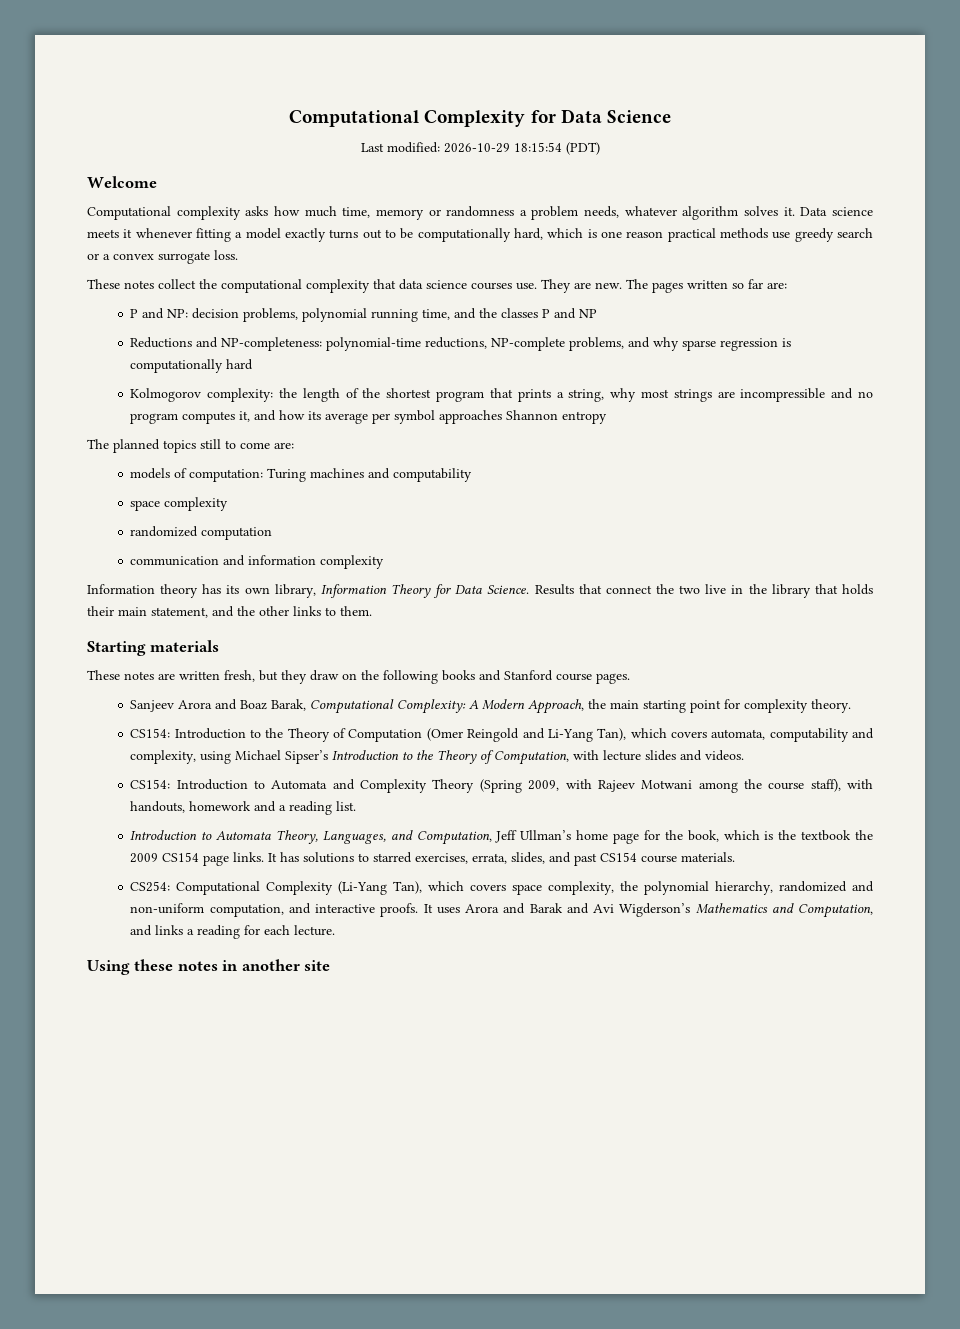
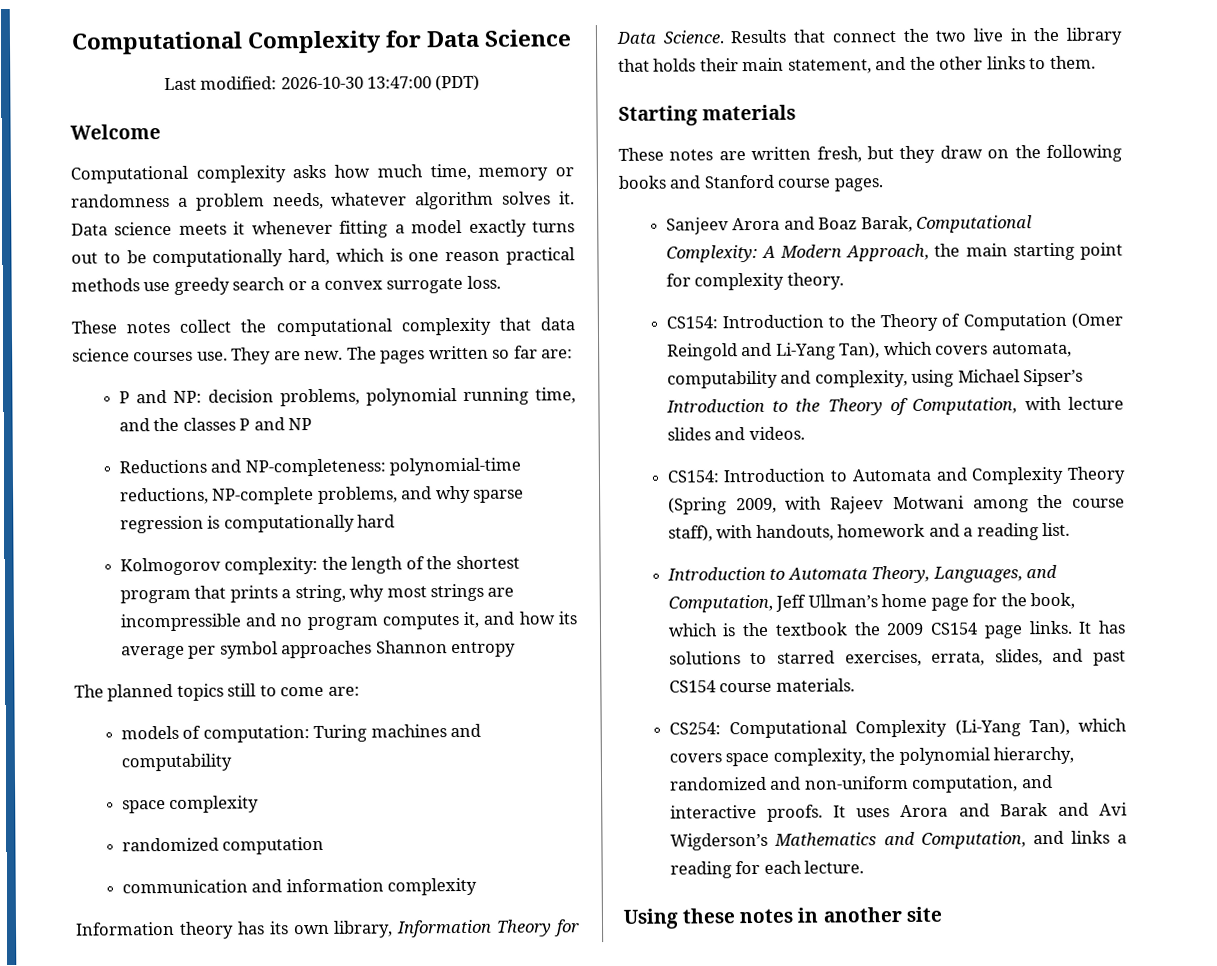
[443,142,562,153] 2026-10-29 18:15:54 -> [280,76,432,90] 2026-10-30 13:47:00

